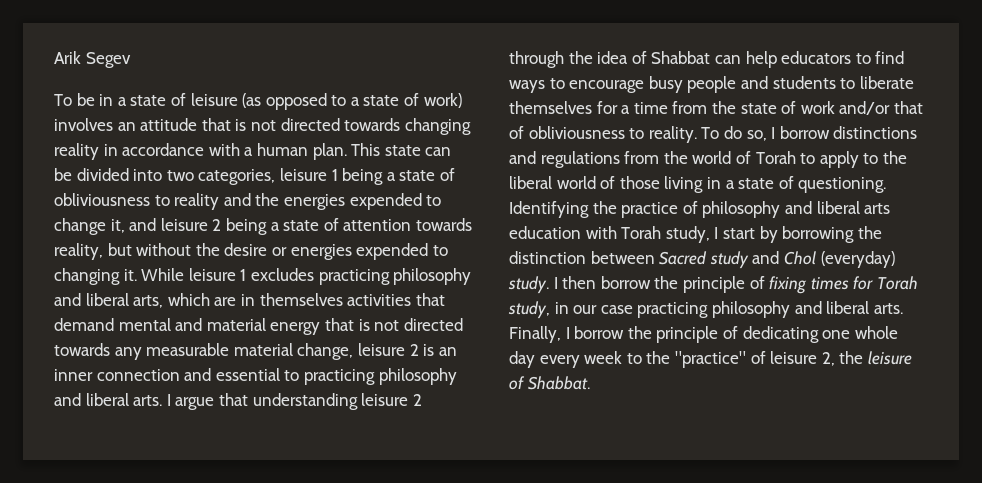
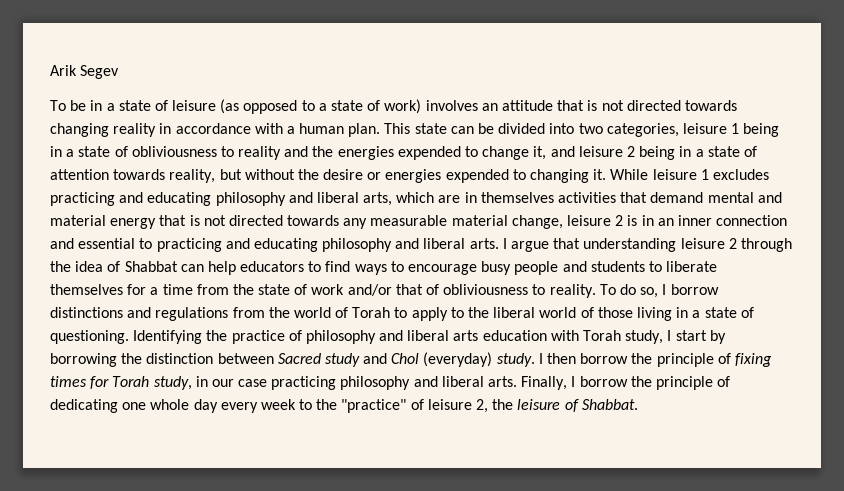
(384, 176) none -> [50,146,62,157] in
(267, 226) none -> [679,146,692,157] in
(390, 277) none -> [119,192,212,206] and educating
(435, 350) none -> [641,215,654,226] in
(375, 377) none -> [225,238,318,252] and educating

